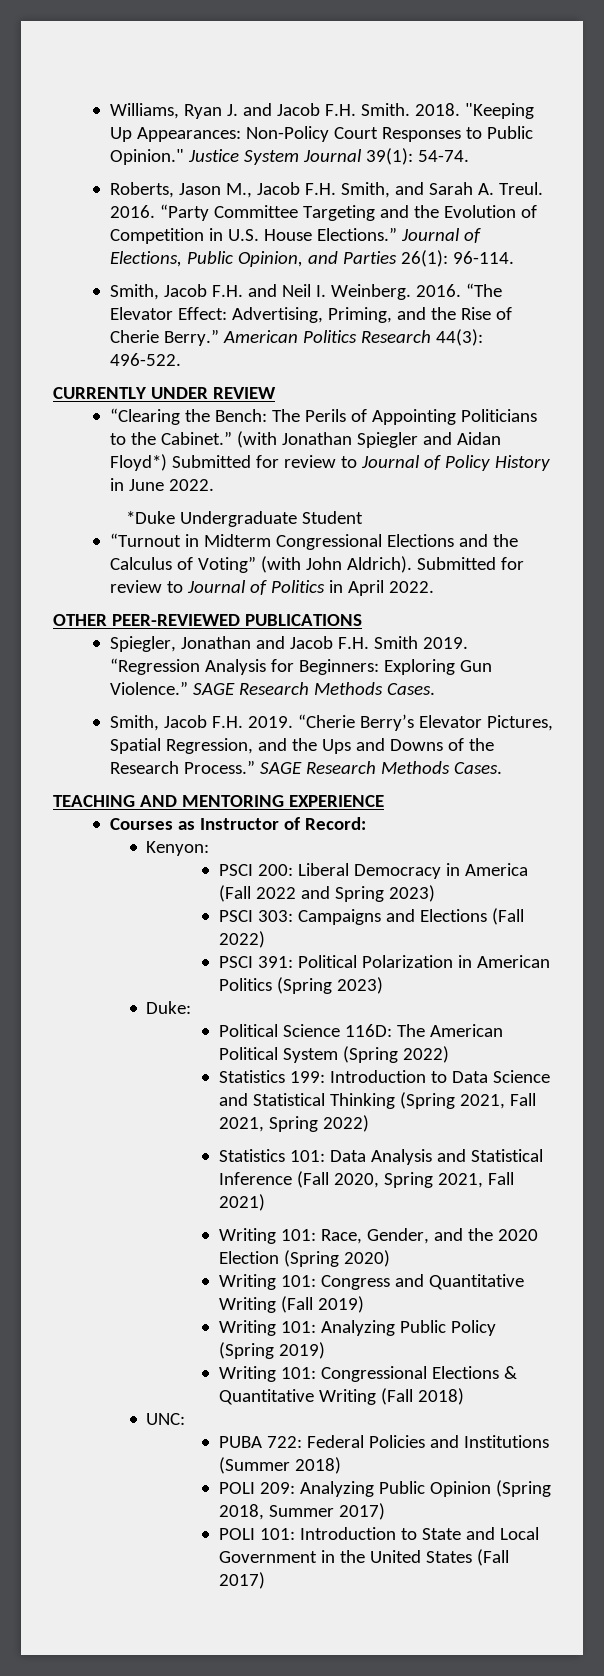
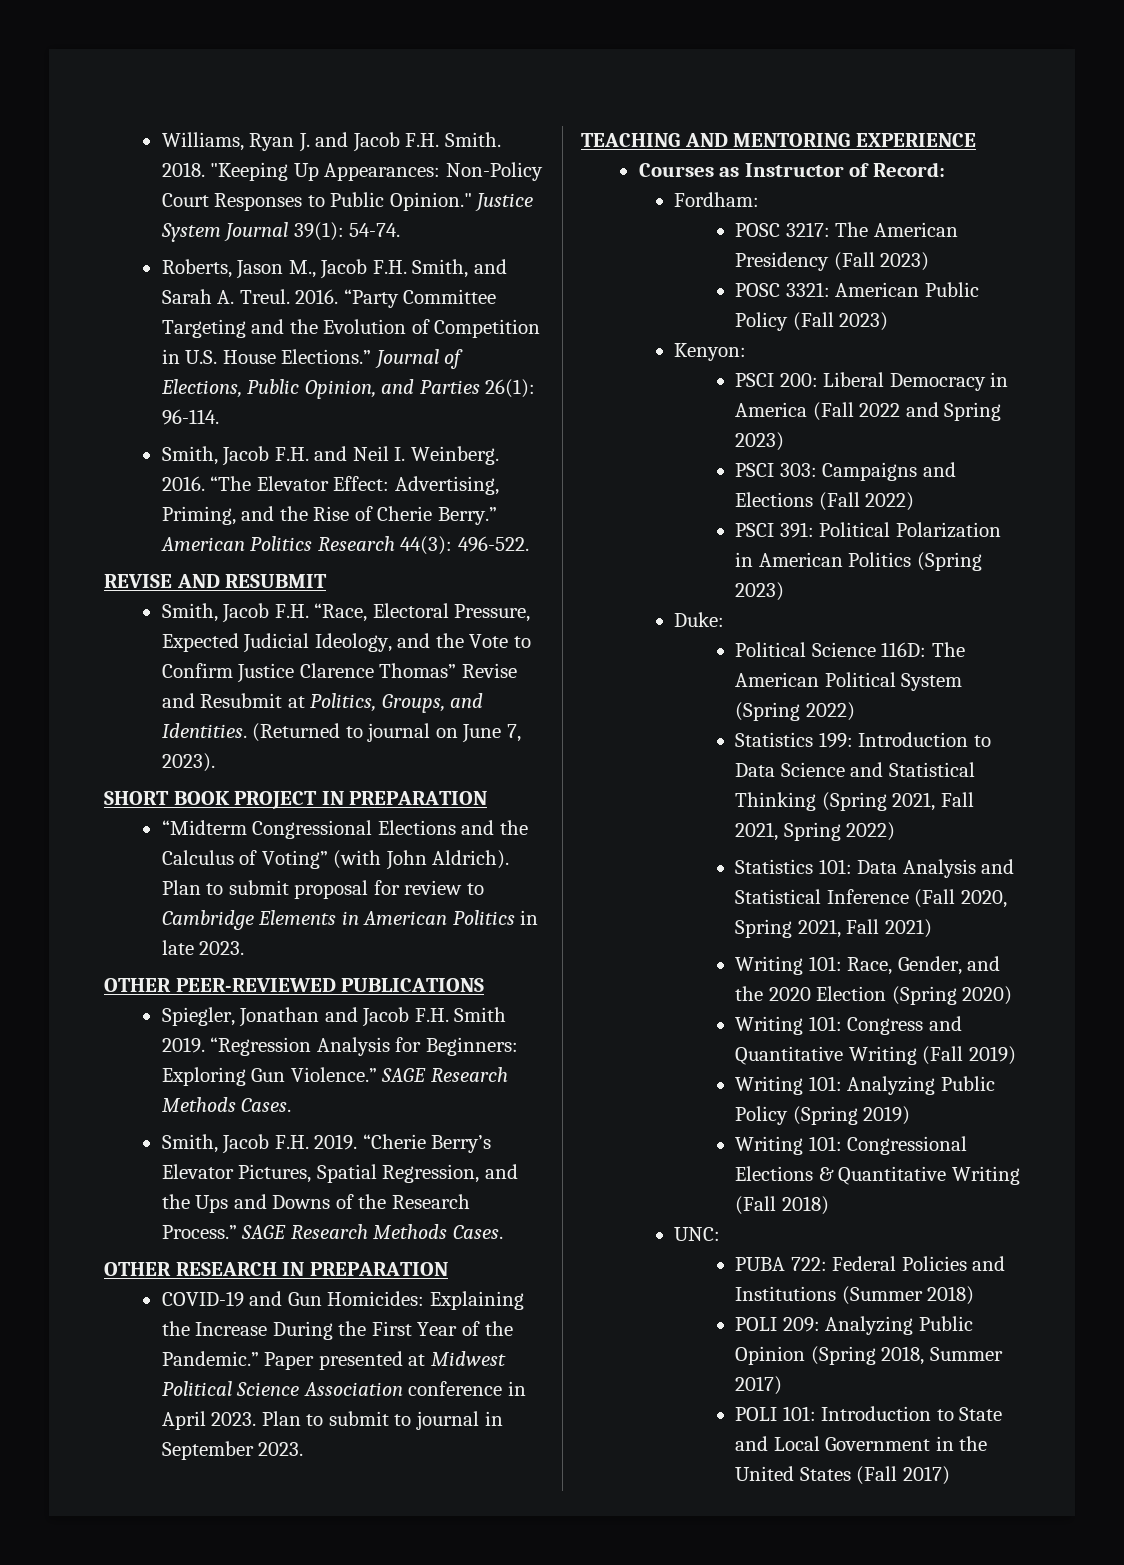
[53,387,276,399] [109,408,537,425] [109,431,501,448] [109,454,550,471] [109,478,214,491] [125,511,363,527] [109,533,271,547] CURRENTLY UNDER REVIEW // “Clearing the Bench: The Perils of Appointing Politicians to the Cabinet.” (with Jonathan Spiegler and Aidan Floyd*) Submitted for review to Journal of Policy History in June 2022. // *Duke Undergraduate Student // “Turnout in Midterm -> [104,574,328,588] [161,603,531,623] [161,633,531,653] [161,663,517,683] [161,693,484,713] [161,723,521,743] [161,753,215,772] [104,791,488,809] [161,820,247,835] REVISE AND RESUBMIT // Smith, Jacob F.H. “Race, Electoral Pressure, Expected Judicial Ideology, and the Vote to Confirm Justice Clarence Thomas” Revise and Resubmit at Politics, Groups, and Identities. (Returned to journal on June 7, 2023). // SHORT BOOK PROJECT IN PREPARATION // “Midterm
[416,557,524,570] [109,580,434,596] Submitted for review to Journal of Politics in April 2022. -> [161,880,484,899] [161,910,539,930] [161,940,245,955] Plan to submit proposal for review to Cambridge Elements in American Politics in late 2023.
(502, 768) none -> [104,1262,448,1276] [161,1291,524,1310] [161,1321,513,1340] [161,1351,506,1370] [161,1381,526,1396] [161,1411,503,1430] [161,1441,304,1460] // OTHER RESEARCH IN PREPARATION // COVID-19 and Gun Homicides: Explaining the Increase During the First Year of the Pandemic.” Paper presented at Midwest Political Science Association conference in April 2023. Plan to submit to journal in September 2023.
(366, 823) none -> [673,192,759,207] [735,222,958,237] [735,252,930,271] [735,282,979,297] [735,312,889,331] // Fordham: // POSC 3217: The American Presidency (Fall 2023) // POSC 3321: American Public Policy (Fall 2023)

